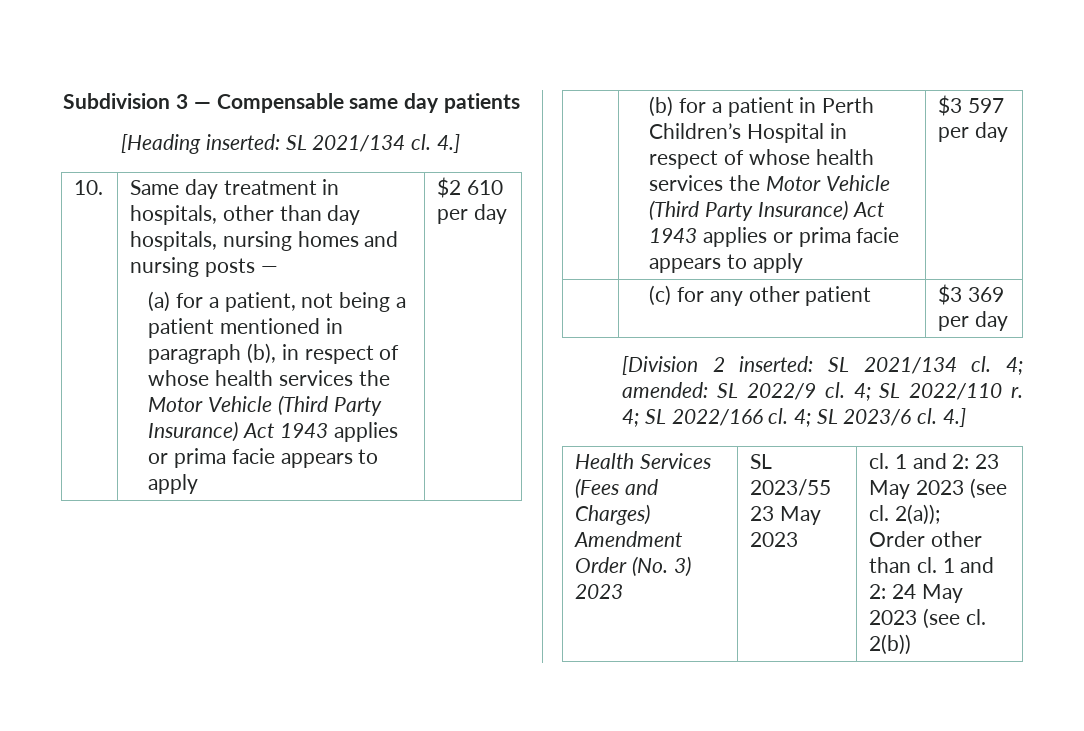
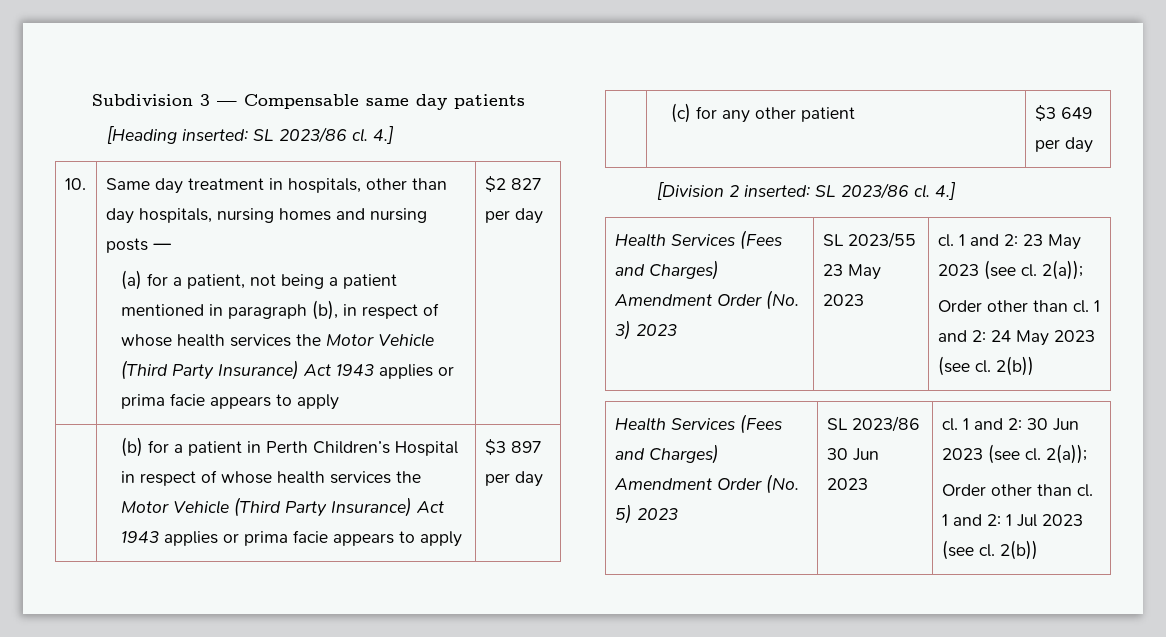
[312,135,406,152] 2021/134 -> [279,127,348,143] 2023/86
[467,180,504,195] 610 -> [510,178,541,190] 827
[968,98,1005,113] 597 -> [510,441,541,453] 897
[968,287,1005,302] 369 -> [1060,107,1092,119] 649
[863,356,1023,375] [622,382,1024,401] [622,408,912,427] 2021/134 cl. 4; amended: SL 2022/9 cl. 4; SL 2022/110 r. 4; SL 2022/166 cl. 4; SL 2023/6 -> [841,183,910,199] 2023/86
(912, 644) none -> [614,414,783,434] [614,444,719,464] [613,474,799,494] [614,504,678,524] [826,416,920,432] [826,448,879,461] [826,478,868,490] [941,418,1079,431] [941,444,1087,464] [941,484,1093,497] [941,514,1083,527] [941,540,1038,560] // Health Services (Fees and Charges) Amendment Order (No. 5) 2023 | SL 2023/86 30 Jun 2023 | cl. 1 and 2: 30 Jun 2023 (see cl. 2(a)); // Order other than cl. 1 and 2: 1 Jul 2023 (see cl. 2(b))

